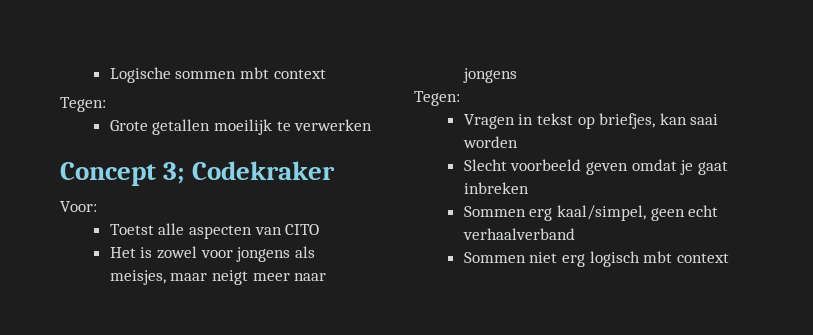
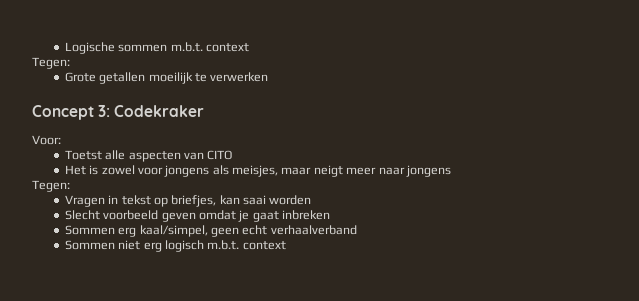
[239,67,269,79] mbt -> [170,42,203,52] m.b.t.
[163,162,186,184] 3; -> [98,105,111,117] 3:
[643,251,673,263] mbt -> [207,240,240,250] m.b.t.

